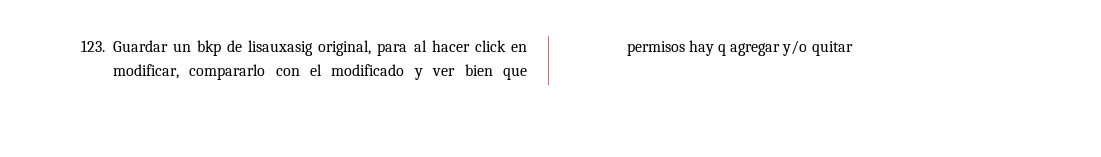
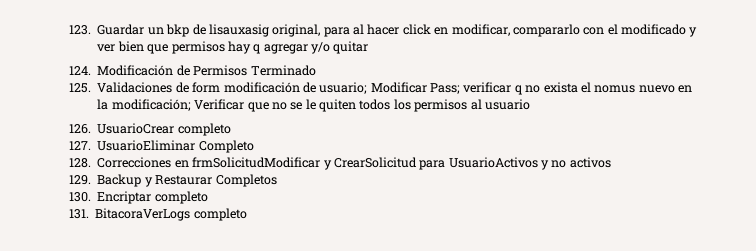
(853, 48) none -> [69,65,316,76] [69,82,693,95] [97,99,530,112] [69,123,231,136] [69,140,254,153] [69,157,611,170] [69,174,277,187] [69,191,208,204] [69,208,247,221] // 124. Modificación de Permisos Terminado // 125. Validaciones de form modificación de usuario; Modificar Pass; verificar q no exista el nomus nuevo en la modificación; Verificar que no se le quiten todos los permisos al usuario // 126. UsuarioCrear completo // 127. UsuarioEliminar Completo // 128. Correcciones en frmSolicitudModificar y CrearSolicitud para UsuarioActivos y no activos // 129. Backup y Restaurar Completos // 130. Encriptar completo // 131. BitacoraVerLogs completo

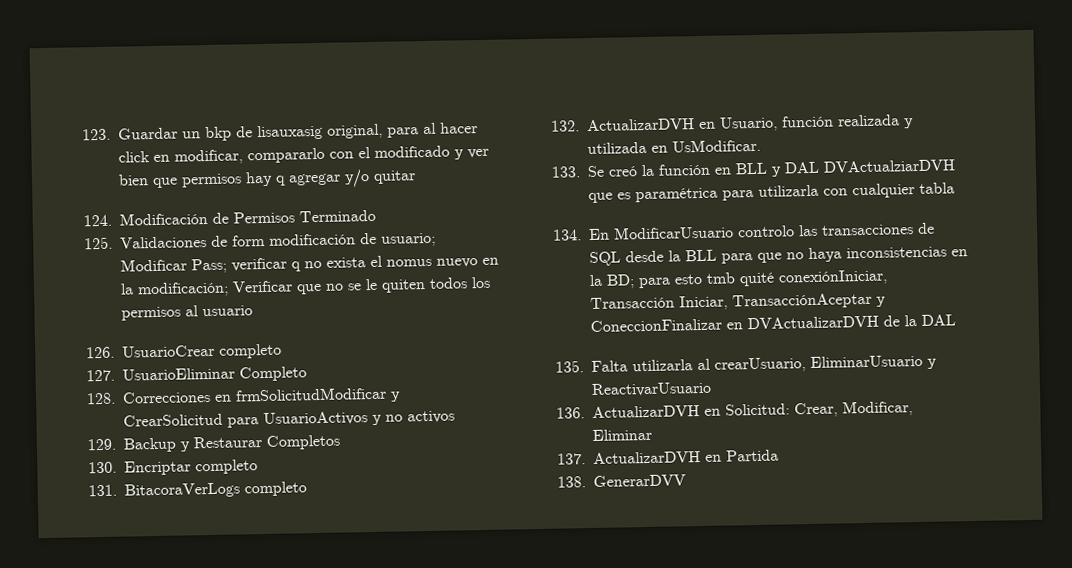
(247, 214) none -> [550,114,914,132] [586,138,761,155] [550,159,955,178] [587,182,955,204] [552,222,935,241] [588,246,968,267] [588,269,888,289] [589,292,886,311] [589,314,956,333] [554,354,937,373] [590,381,712,398] [555,400,913,419] [591,428,652,442] [556,449,779,465] [556,474,686,488] // 132. ActualizarDVH en Usuario, función realizada y utilizada en UsModificar. // 133. Se creó la función en BLL y DAL DVActualziarDVH que es paramétrica para utilizarla con cualquier tabla // 134. En ModificarUsuario controlo las transacciones de SQL desde la BLL para que no haya inconsistencias en la BD; para esto tmb quité conexiónIniciar, Transacción Iniciar, TransacciónAceptar y ConeccionFinalizar en DVActualizarDVH de la DAL // 135. Falta utilizarla al crearUsuario, EliminarUsuario y ReactivarUsuario // 136. ActualizarDVH en Solicitud: Crear, Modificar, Eliminar // 137. ActualizarDVH en Partida // 138. GenerarDVV

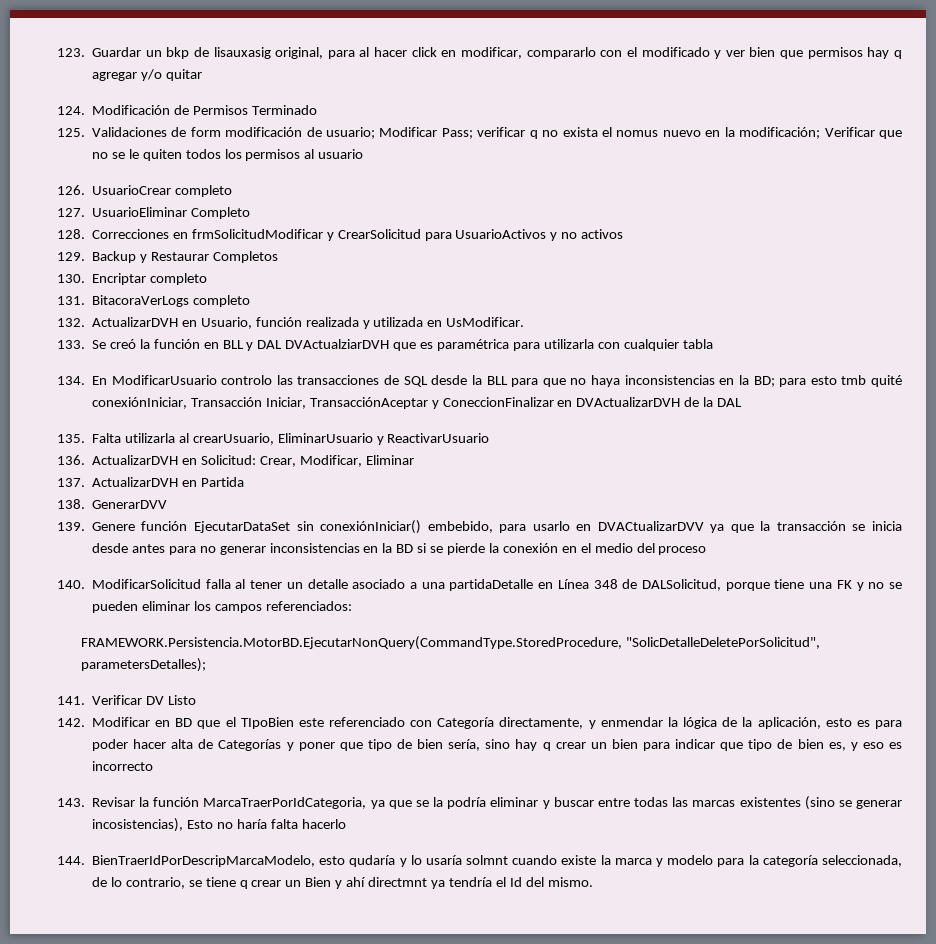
(686, 480) none -> [56,520,902,534] [91,543,707,555] [56,579,902,591] [91,601,352,613] [81,636,821,650] [81,658,207,672] [56,695,196,705] [56,717,902,729] [91,739,903,751] [91,761,153,771] [56,796,902,810] [91,818,346,832] [56,855,902,867] [91,877,593,889] // 139. Genere función EjecutarDataSet sin conexiónIniciar() embebido, para usarlo en DVACtualizarDVV ya que la transacción se inicia desde antes para no generar inconsistencias en la BD si se pierde la conexión en el medio del proceso // 140. ModificarSolicitud falla al tener un detalle asociado a una partidaDetalle en Línea 348 de DALSolicitud, porque tiene una FK y no se pueden eliminar los campos referenciados: // FRAMEWORK.Persistencia.MotorBD.EjecutarNonQuery(CommandType.StoredProcedure, "SolicDetalleDeletePorSolicitud", parametersDetalles); // 141. Verificar DV Listo // 142. Modificar en BD que el TIpoBien este referenciado con Categoría directamente, y enmendar la lógica de la aplicación, esto es para poder hacer alta de Categorías y poner que tipo de bien sería, sino hay q crear un bien para indicar que tipo de bien es, y eso es incorrecto // 143. Revisar la función MarcaTraerPorIdCategoria, ya que se la podría eliminar y buscar entre todas las marcas existentes (sino se generar incosistencias), Esto no haría falta hacerlo // 144. BienTraerIdPorDescripMarcaModelo, esto qudaría y lo usaría solmnt cuando existe la marca y modelo para la categoría seleccionada, de lo contrario, se tiene q crear un Bien y ahí directmnt ya tendría el Id del mismo.

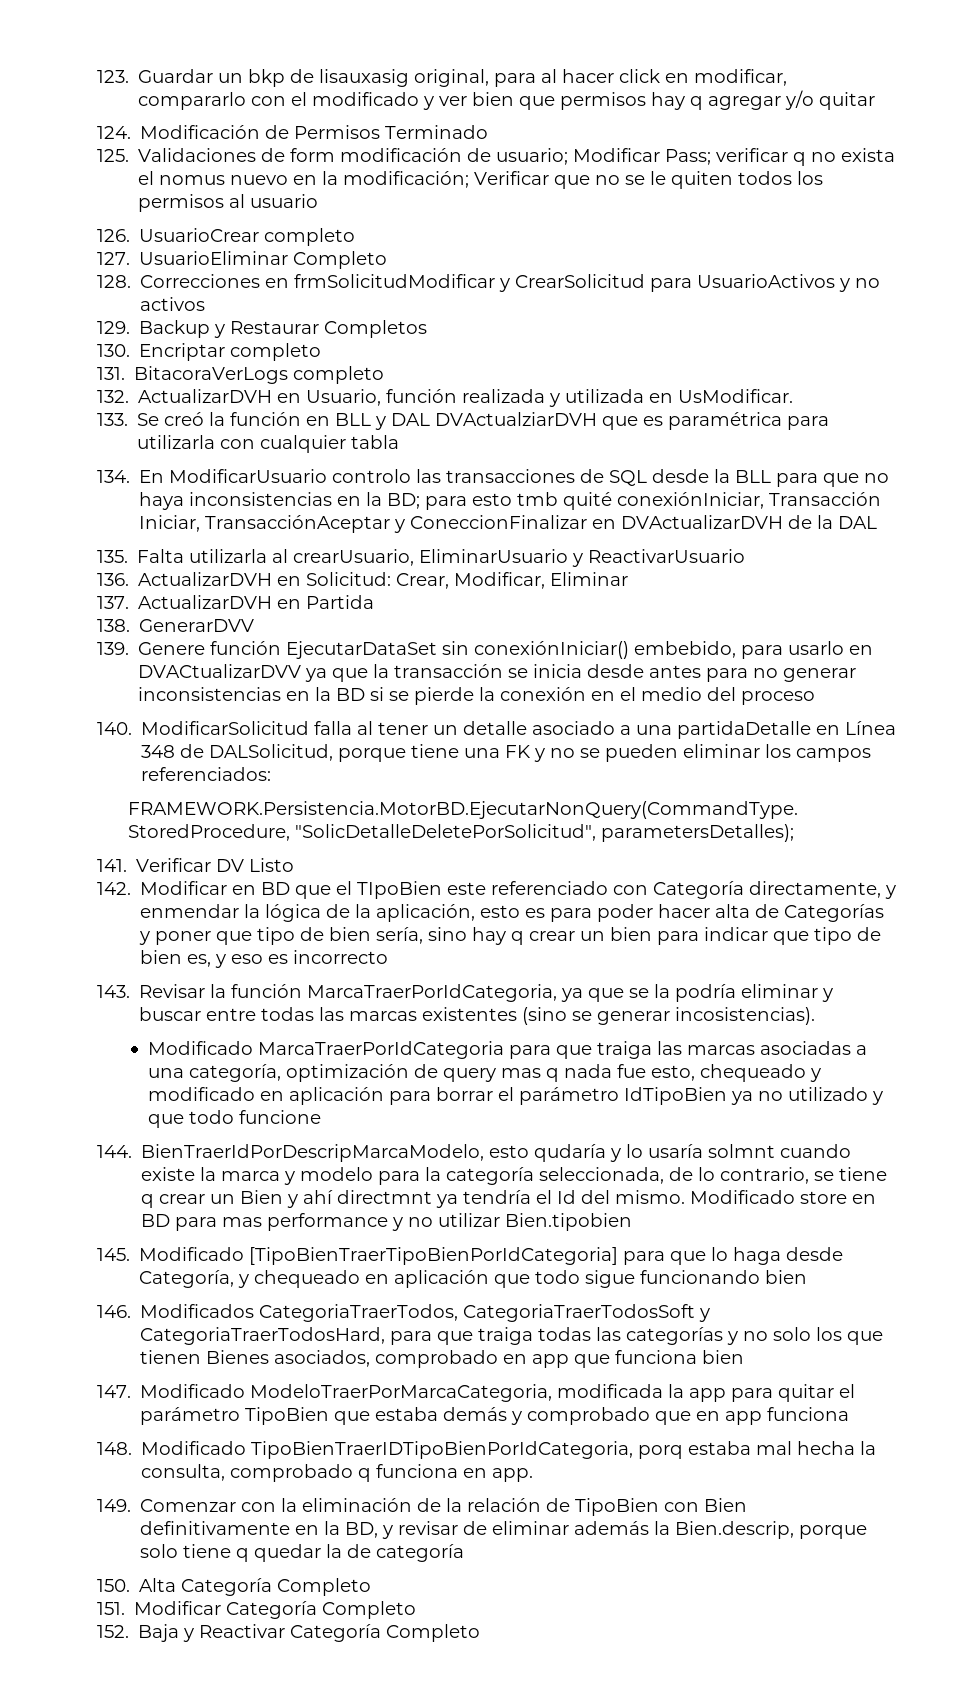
[91,818,346,832] incosistencias), Esto no haría falta hacerlo -> [675,1007,816,1025] [148,1041,868,1059] [148,1064,822,1082] [148,1087,884,1105] [148,1110,322,1128] incosistencias). // Modificado MarcaTraerPorIdCategoria para que traiga las marcas asociadas a una categoría, optimización de query mas q nada fue esto, chequeado y modificado en aplicación para borrar el parámetro IdTipoBien ya no utilizado y que todo funcione
(593, 882) none -> [690,1190,877,1204] [141,1213,633,1231] [96,1247,844,1265] [139,1270,808,1288] [96,1304,711,1322] [140,1327,884,1345] [140,1350,745,1368] [96,1384,856,1402] [140,1407,850,1425] [96,1441,877,1459] [141,1464,534,1482] [96,1498,748,1516] [140,1521,868,1539] [140,1544,465,1562] [96,1578,372,1596] [96,1601,417,1619] [96,1624,481,1642] Modificado store en BD para mas performance y no utilizar Bien.tipobien // 145. Modificado [TipoBienTraerTipoBienPorIdCategoria] para que lo haga desde Categoría, y chequeado en aplicación que todo sigue funcionando bien // 146. Modificados CategoriaTraerTodos, CategoriaTraerTodosSoft y CategoriaTraerTodosHard, para que traiga todas las categorías y no solo los que tienen Bienes asociados, comprobado en app que funciona bien // 147. Modificado ModeloTraerPorMarcaCategoria, modificada la app para quitar el parámetro TipoBien que estaba demás y comprobado que en app funciona // 148. Modificado TipoBienTraerIDTipoBienPorIdCategoria, porq estaba mal hecha la consulta, comprobado q funciona en app. // 149. Comenzar con la eliminación de la relación de TipoBien con Bien definitivamente en la BD, y revisar de eliminar además la Bien.descrip, porque solo tiene q quedar la de categoría // 150. Alta Categoría Completo // 151. Modificar Categoría Completo // 152. Baja y Reactivar Categoría Completo

